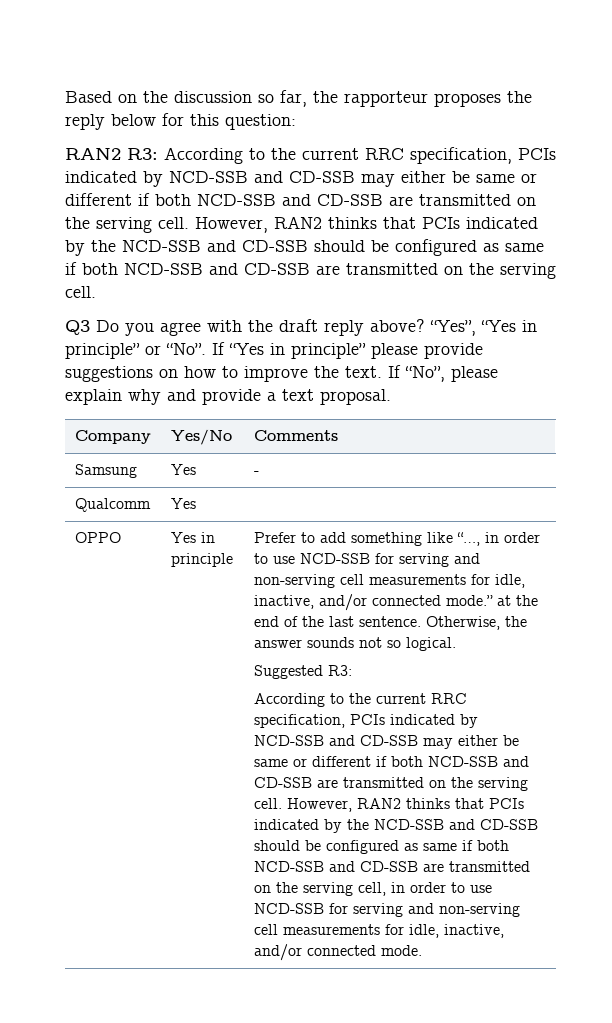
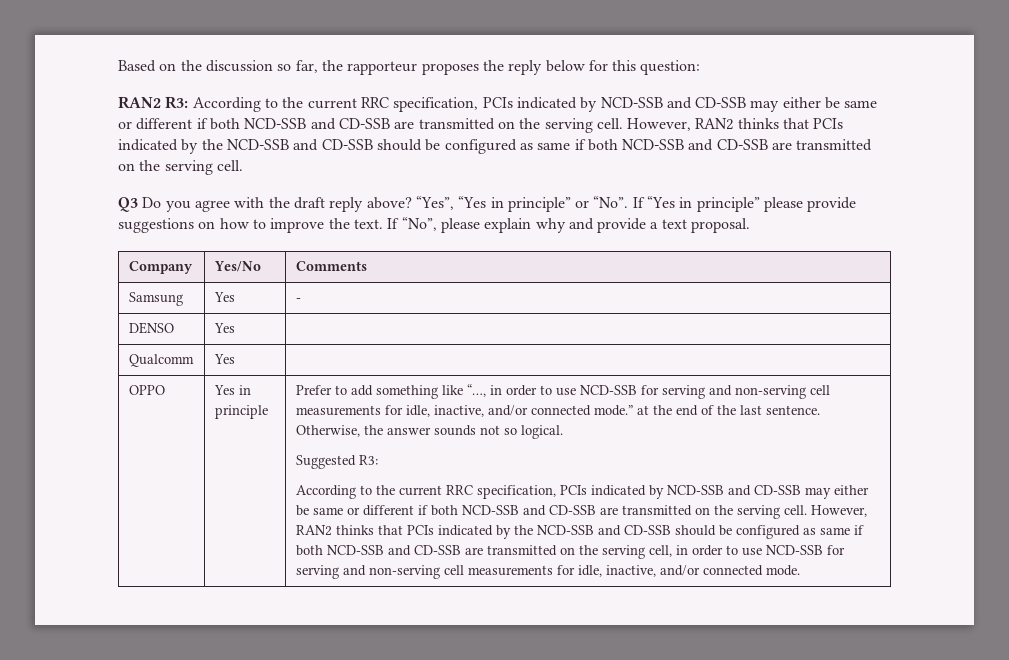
(259, 473) none -> [128,322,174,334] [213,323,235,333] // DENSO | Yes |

